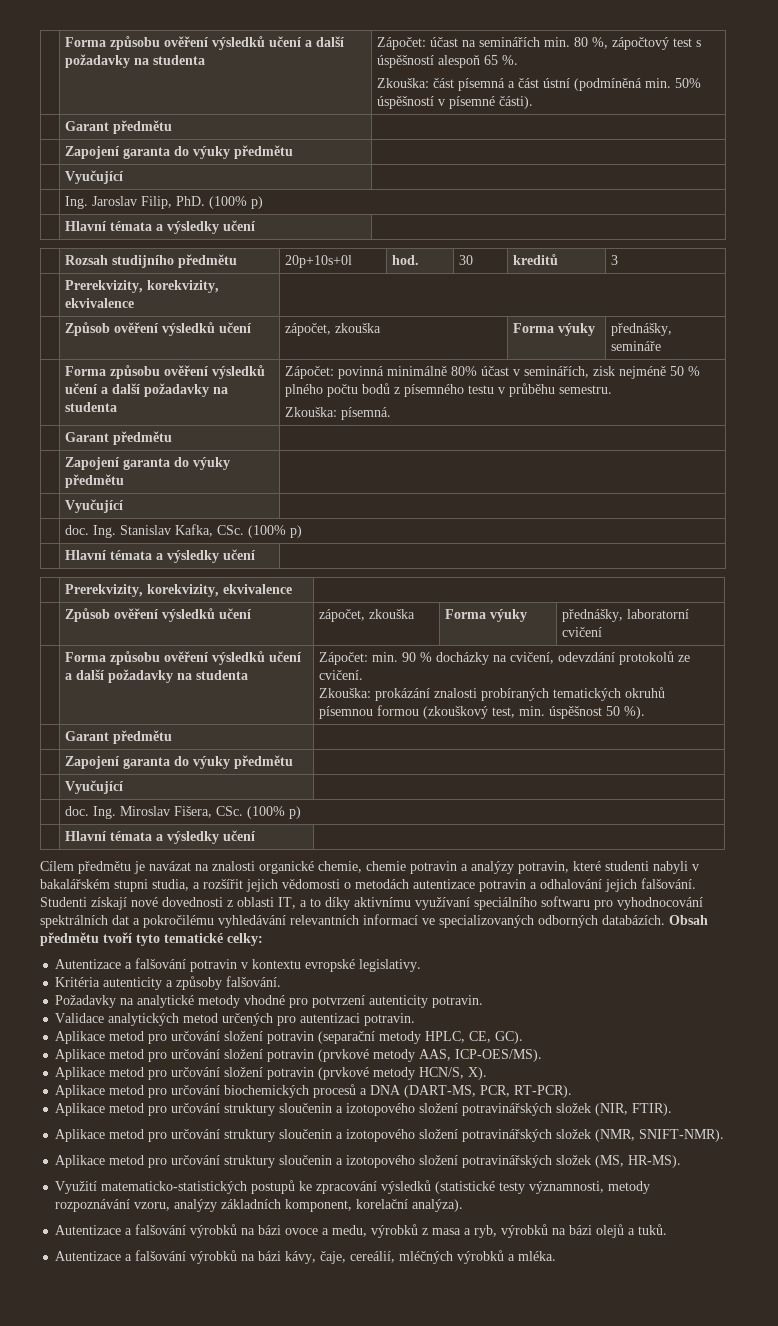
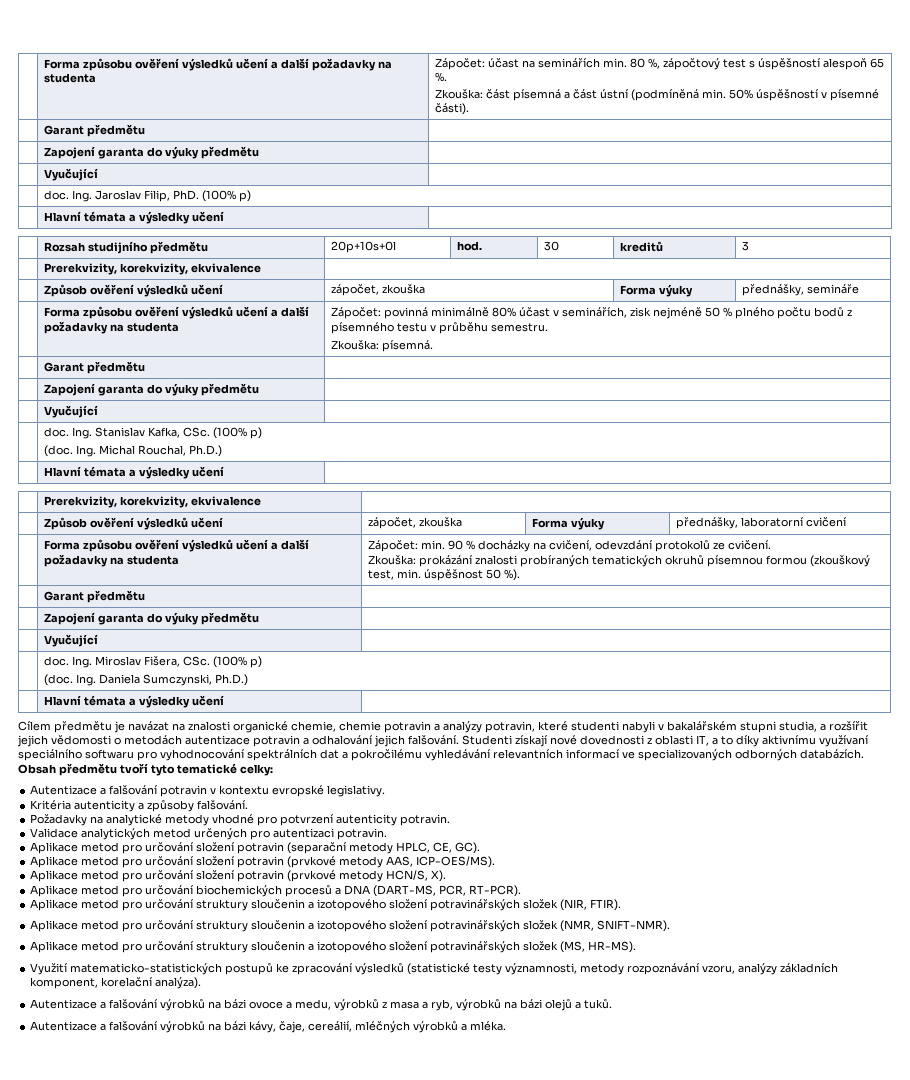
(125, 177) none -> [44,190,70,200] doc.
(303, 531) none -> [44,445,223,457] // (doc. Ing. Michal Rouchal, Ph.D.)
(302, 812) none -> [44,674,249,686] // (doc. Ing. Daniela Sumczynski, Ph.D.)

